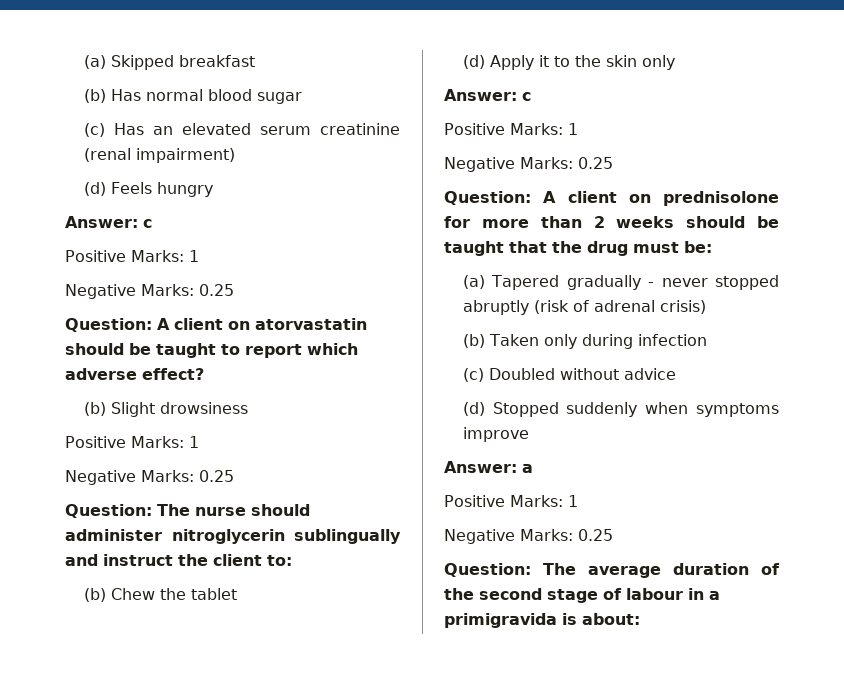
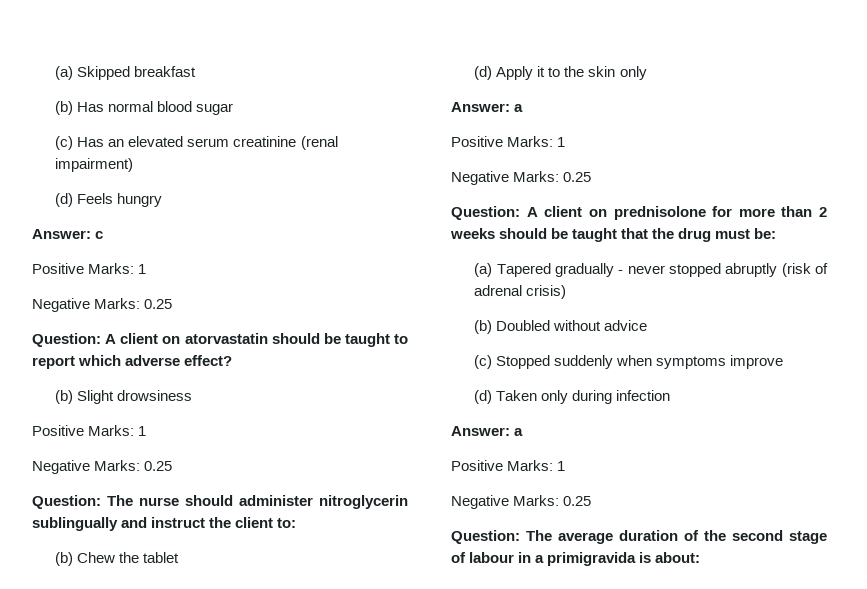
[522,92,531,101] c -> [514,104,524,112] a
[488,334,707,349] [462,368,484,382] Taken only during infection // (c) -> (493, 327) none
[462,402,485,416] (d) -> [474,355,493,369] (c)
(529, 434) none -> [474,390,671,404] // (d) Taken only during infection

